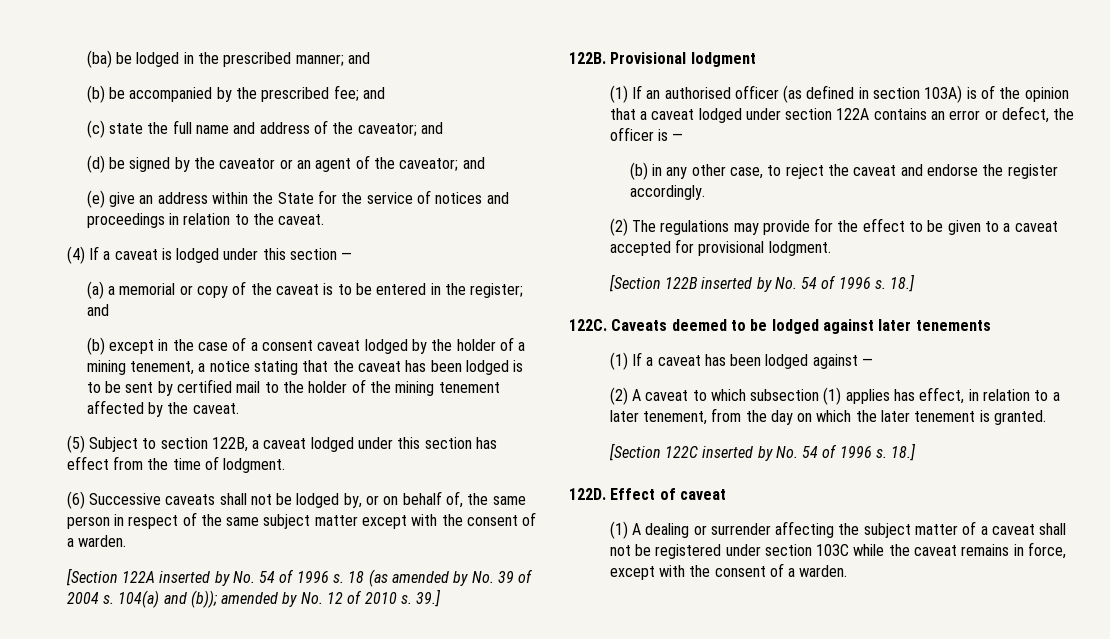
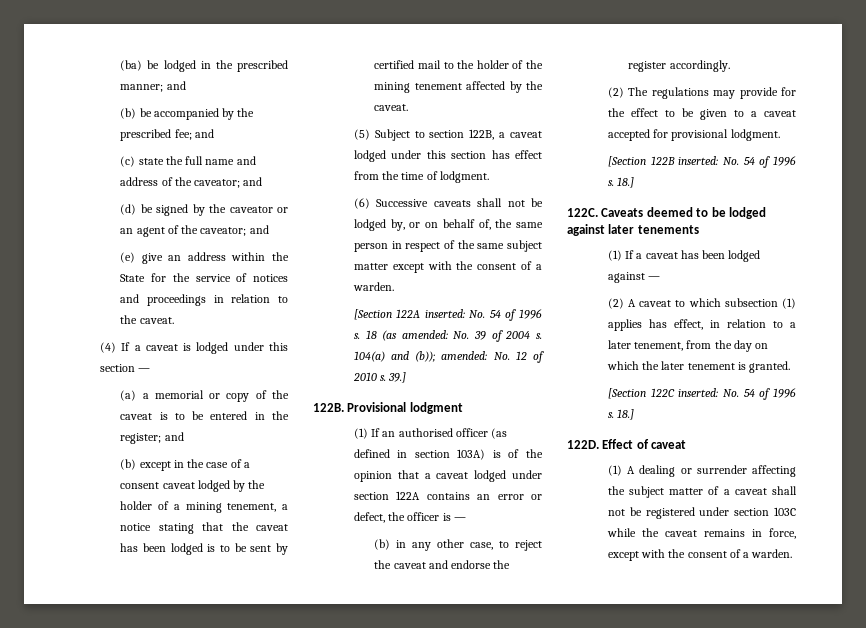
[159,571,230,586] inserted by -> [424,309,465,318] inserted:
[392,571,469,586] amended by -> [401,330,448,339] amended:
[221,592,298,607] amended by -> [441,351,488,360] amended:
[701,277,772,292] inserted by -> [678,156,719,165] inserted:
[702,446,773,461] inserted by -> [678,388,719,397] inserted:

